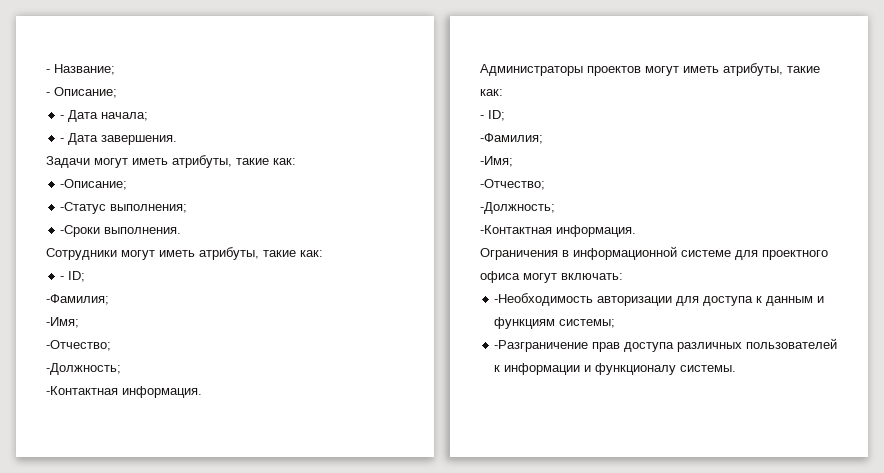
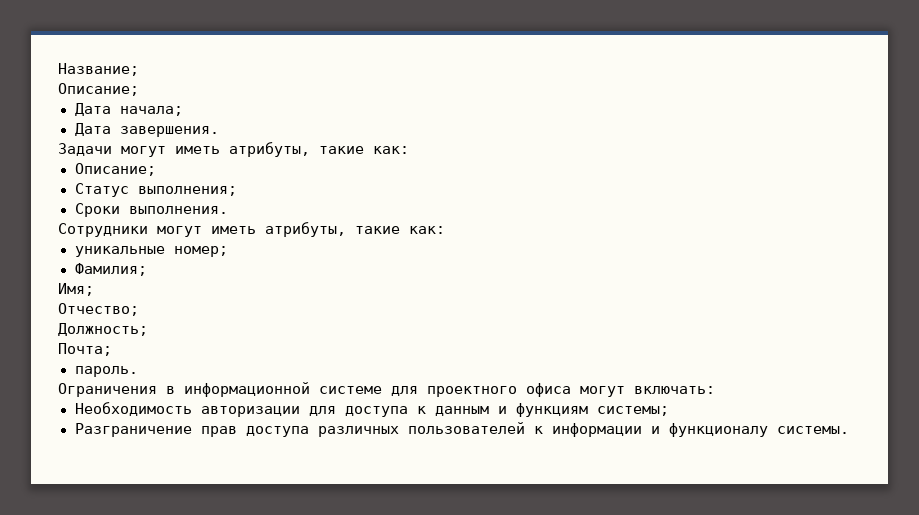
[46,69,50,73] - -> (58, 69) none
[46,87,117,98] [60,115,65,119] - Описание; // - -> [58,83,139,96] Описание; //
[60,138,65,142] - -> (183, 111) none
[60,179,128,190] [60,202,107,214] -Описание; // -Статус -> [74,163,156,176] [74,183,129,197] Описание; // Статус
[60,225,101,237] -Сроки -> [74,203,120,217] Сроки
[60,271,86,282] [46,294,109,305] [46,317,79,328] [46,340,111,351] [46,363,121,375] [46,386,202,398] [480,63,820,76] [480,89,503,96] [480,110,505,121] [480,133,543,144] [480,156,513,167] [480,179,545,190] [480,202,555,214] [480,225,636,237] - ID; // -Фамилия; // -Имя; // -Отчество; // -Должность; // -Контактная информация. // Администраторы проектов могут иметь атрибуты, такие как: // - ID; // -Фамилия; // -Имя; // -Отчество; // -Должность; // -Контактная информация. -> [74,246,228,257] [74,263,147,276] [58,283,94,296] [58,303,139,316] [58,323,148,336] [58,343,112,356] [74,366,138,377] уникальные номер; // Фамилия; // Имя; // Отчество; // Должность; // Почта; // пароль.
[494,293,594,306] -Необходимость -> [74,402,192,416] Необходимость
[494,340,589,352] -Разграничение -> [74,423,192,437] Разграничение

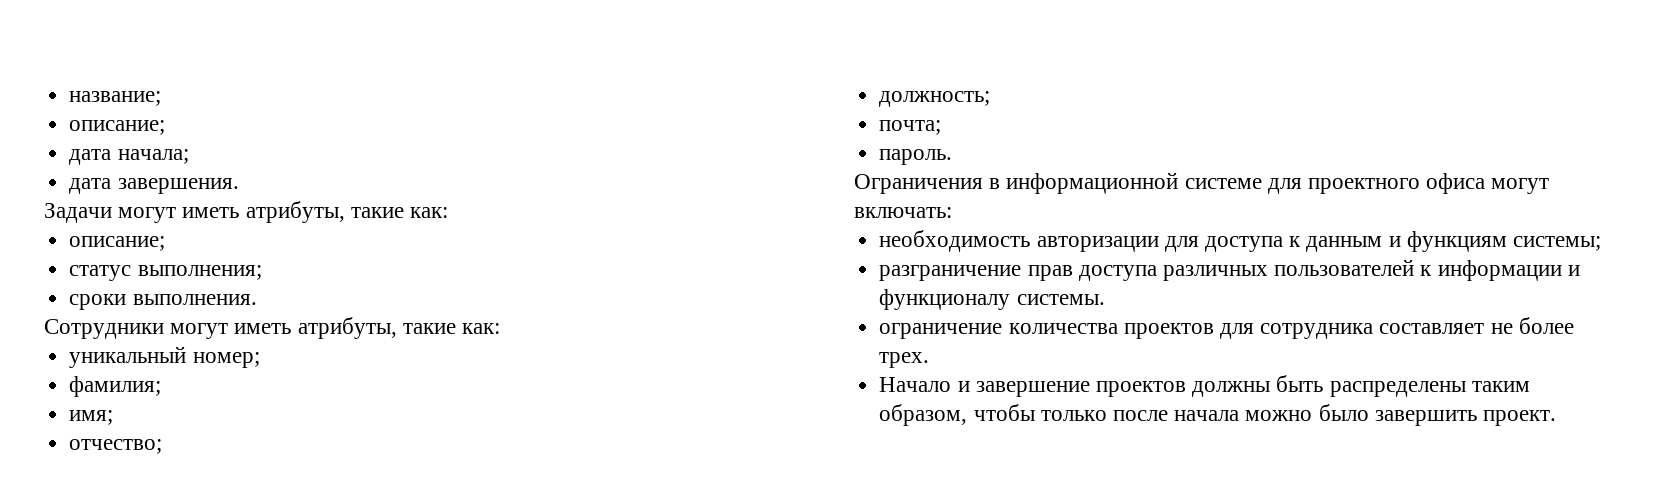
[58,63,139,76] [58,83,139,96] [74,103,111,116] Название; // Описание; // Дата -> [69,91,162,106] [69,120,166,135] [69,149,112,165] название; // описание; // дата
[74,123,111,136] Дата -> [69,178,112,194] дата
[74,163,156,176] [74,183,129,197] Описание; // Статус -> [69,236,166,251] [69,265,132,281] описание; // статус
[74,203,120,217] Сроки -> [69,294,127,310] сроки
[74,246,165,257] уникальные -> [69,346,187,368] уникальный
[74,263,147,276] [58,283,94,296] [58,303,139,316] [58,323,148,336] [58,343,112,356] Фамилия; // Имя; // Отчество; // Должность; // Почта; -> [69,376,162,397] [69,410,114,425] [69,439,163,454] [879,91,991,107] [879,120,942,135] фамилия; // имя; // отчество; // должность; // почта;
[74,402,192,416] Необходимость -> [879,230,1031,252] необходимость
[74,423,192,437] Разграничение -> [879,265,1022,281] разграничение
(849, 430) none -> [879,317,1574,339] [879,352,930,368] [879,375,1530,397] [879,404,1556,426] // ограничение количества проектов для сотрудника составляет не более трех. // Начало и завершение проектов должны быть распределены таким образом, чтобы только после начала можно было завершить проект.

